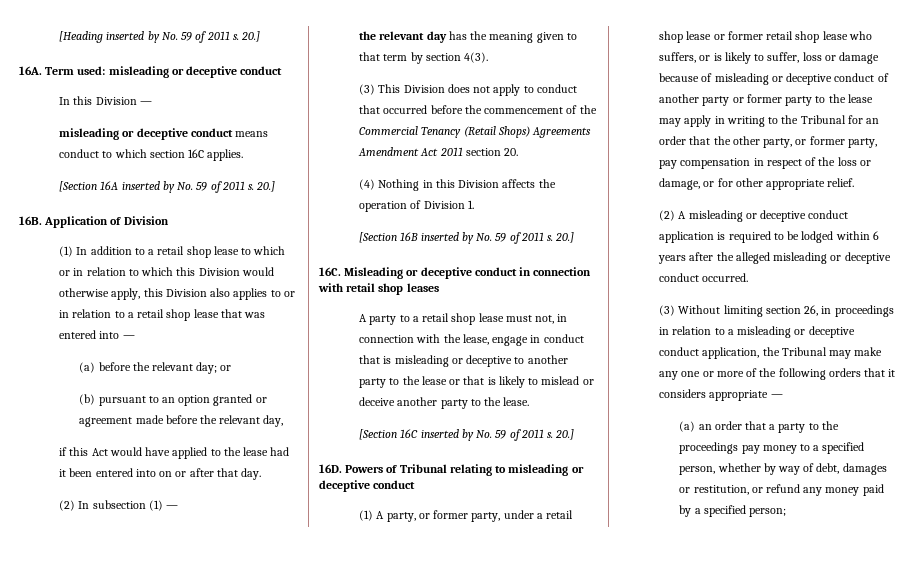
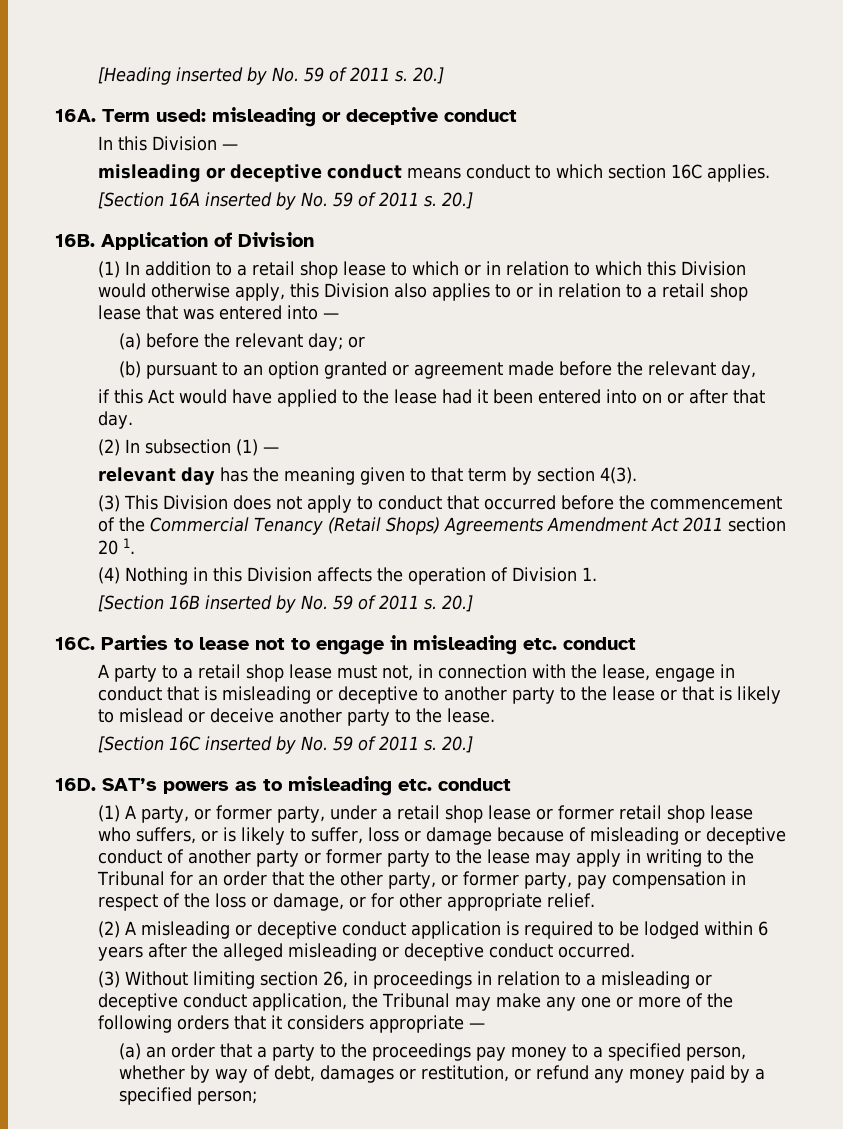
[359,31,377,40] the -> (279, 450) none
[504,148,519,156] 20. -> [97,538,135,555] 20 1.
[344,267,592,279] [318,283,439,295] Misleading or deceptive conduct in connection with retail shop leases -> [101,635,636,655] Parties to lease not to engage in misleading etc. conduct
[345,464,584,476] [319,480,370,492] Powers of Tribunal relating to misleading or deceptive -> [102,776,432,796] SAT’s powers as to misleading etc.

